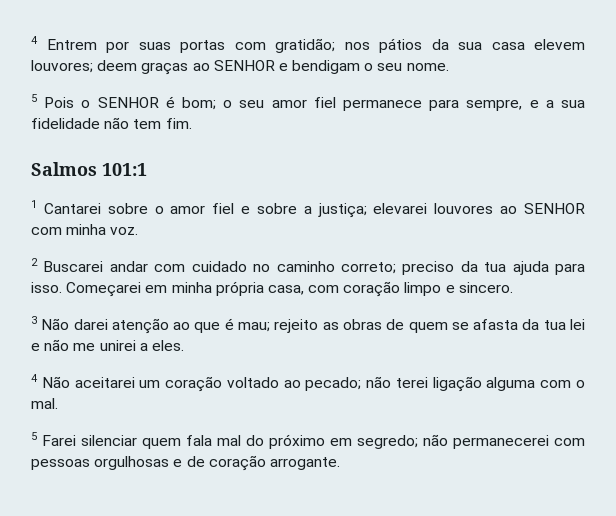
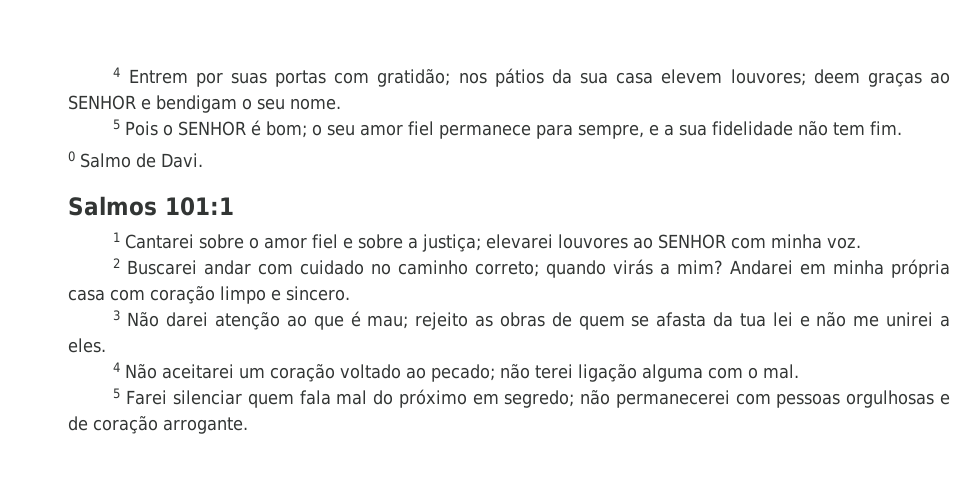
(192, 123) none -> [68,151,203,168] // 0 Salmo de Davi.
[402,261,585,275] [31,282,142,297] preciso da tua ajuda para isso. Começarei -> [546,259,794,278] quando virás a mim? Andarei
[267,285,304,295] casa, -> [68,289,105,301] casa

